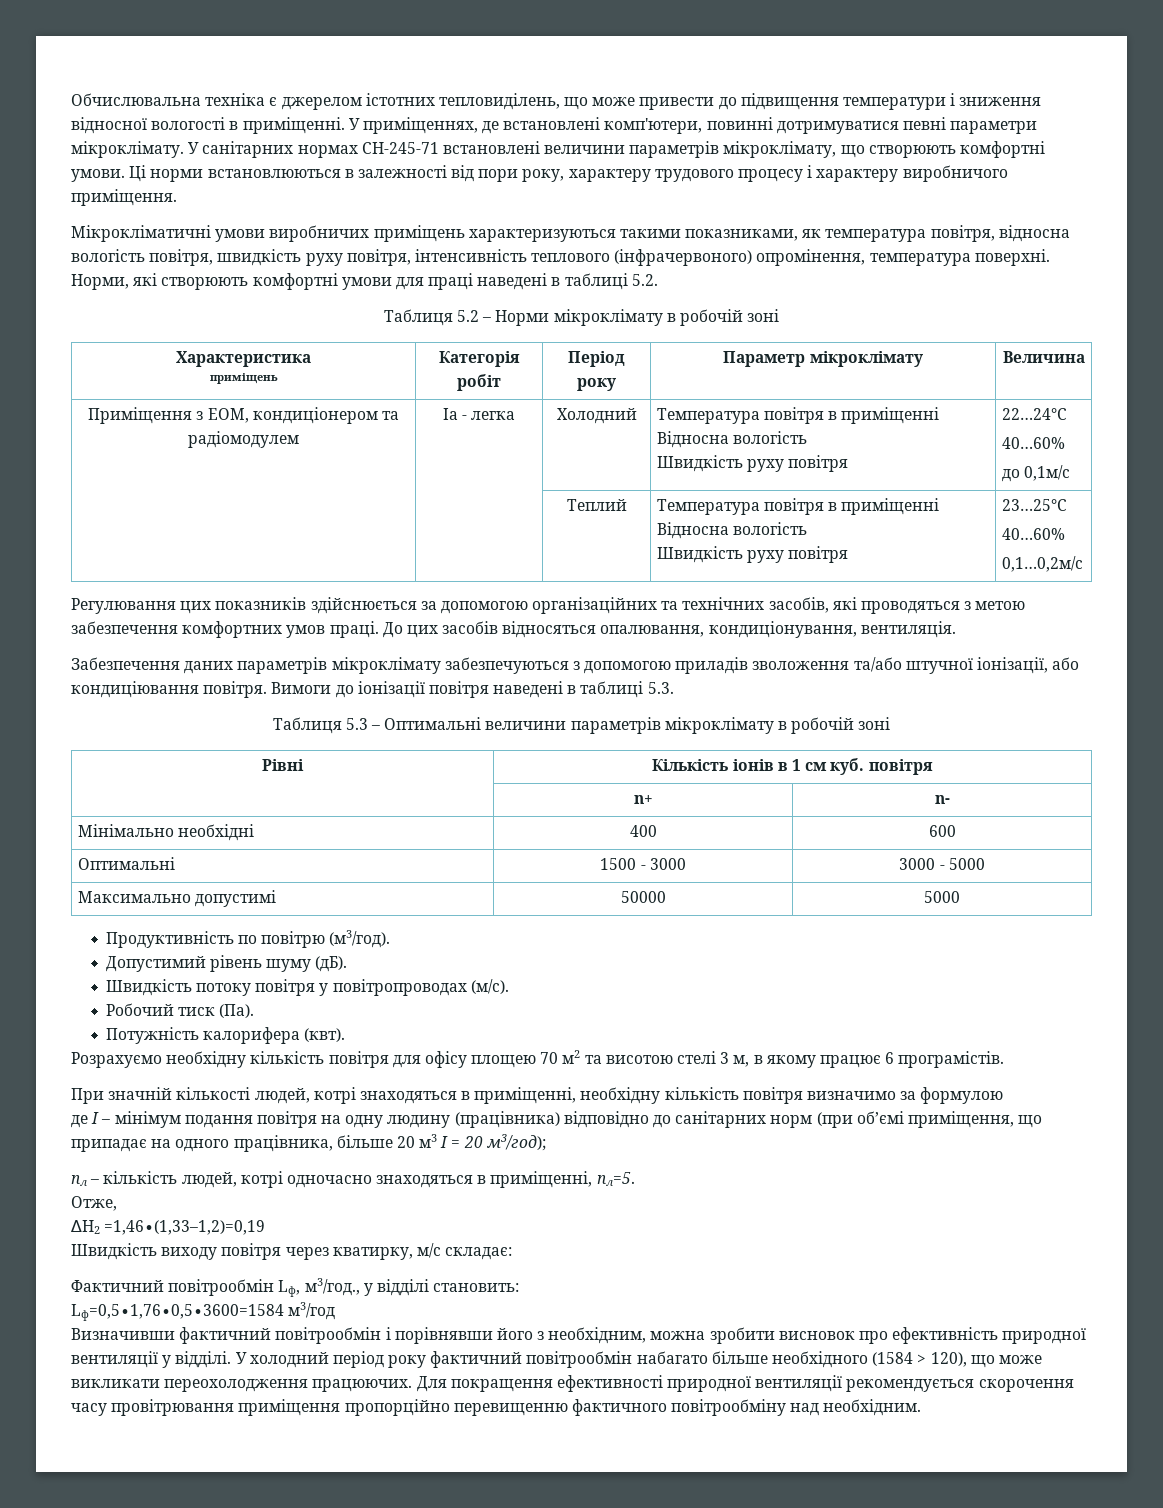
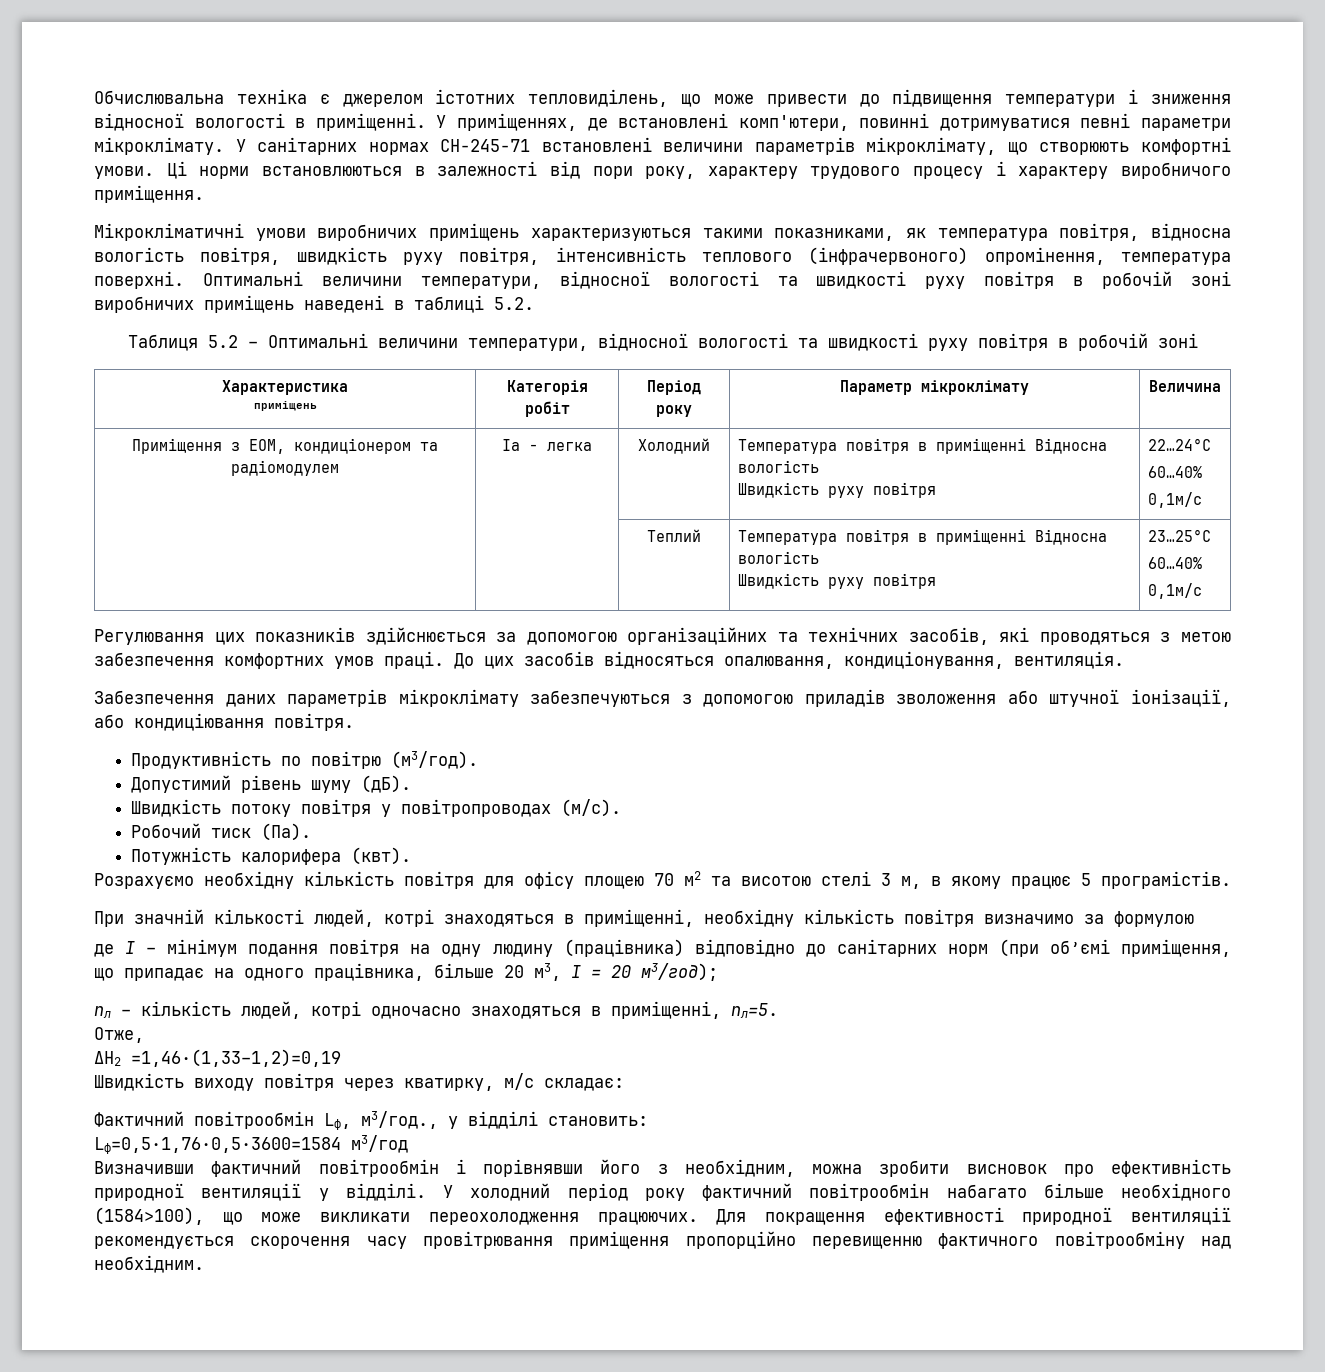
[71,273,474,290] Норми, які створюють комфортні умови для праці -> [202,271,1231,289] [94,295,294,313] Оптимальні величини температури, відносної вологості та швидкості руху повітря в робочій зоні виробничих приміщень
[495,309,663,326] Норми мікроклімату -> [267,333,1048,351] Оптимальні величини температури, відносної вологості та швидкості руху повітря
[1001,437,1065,449] [1001,469,1020,482] 40…60% // до -> [1147,466,1202,478] 60…40% //
[1001,528,1065,540] [1001,556,1083,572] 40…60% // 0,1…0,2м/с -> [1147,557,1202,569] [1147,583,1202,599] 60…40% // 0,1м/с
[853,657,902,672] та/або -> [1007,690,1038,704] або
[271,681,674,698] [272,717,891,734] [262,759,304,771] [652,758,933,775] [633,795,653,804] [934,795,950,804] [77,824,254,841] [629,825,657,837] [928,825,956,837] [77,857,175,870] [600,858,686,870] [899,858,985,870] [77,890,276,907] [620,891,666,903] [924,891,960,903] Вимоги до іонізації повітря наведені в таблиці 5.3. // Таблиця 5.3 – Оптимальні величини параметрів мікроклімату в робочій зоні // Рівні | Кількість іонів в 1 см куб. повітря // | n+ | n- // Мінімально необхідні | 400 | 600 // Оптимальні | 1500 - 3000 | 3000 - 5000 // Максимально допустимі | 50000 | 5000 -> (354, 722) none
[885,1052,895,1064] 6 -> [1081,873,1091,886] 5
[419,1134,438,1148] м3 -> [534,963,561,981] м3,
[872,1352,967,1367] (1584 > 120), -> [94,1207,204,1225] (1584>100),

